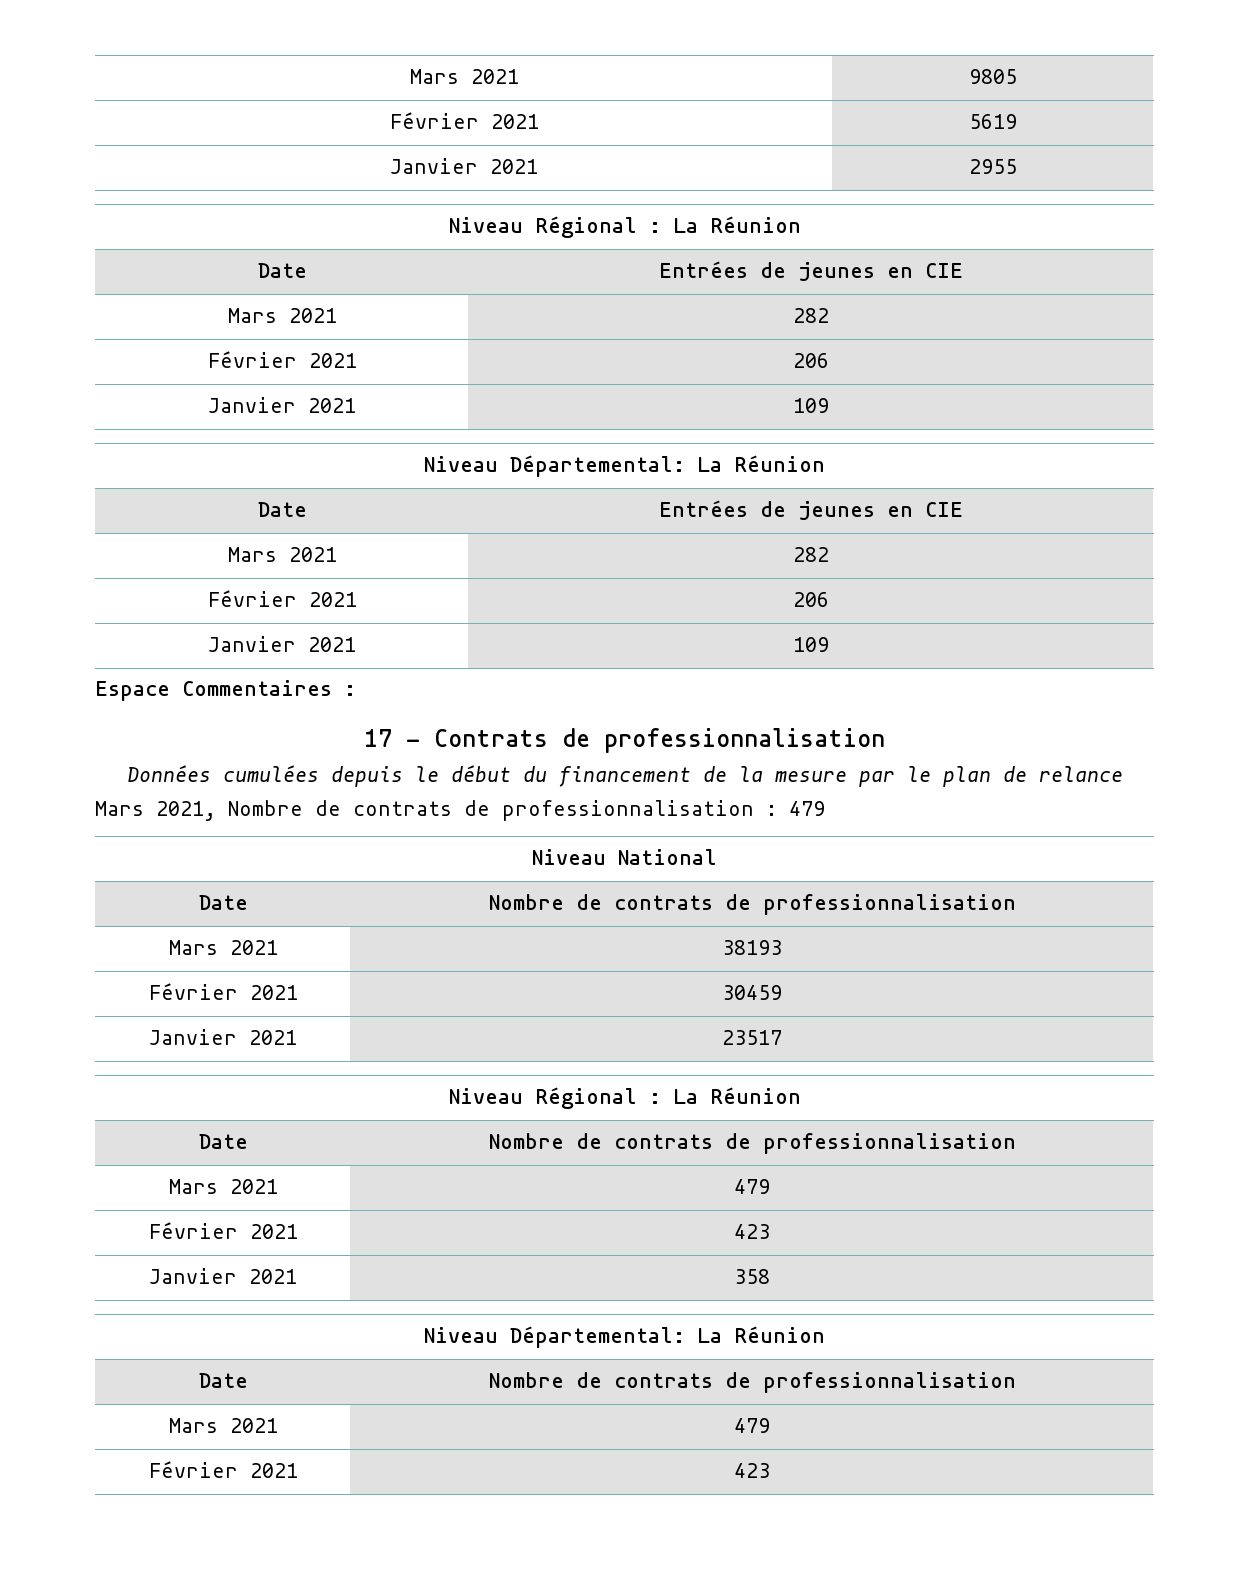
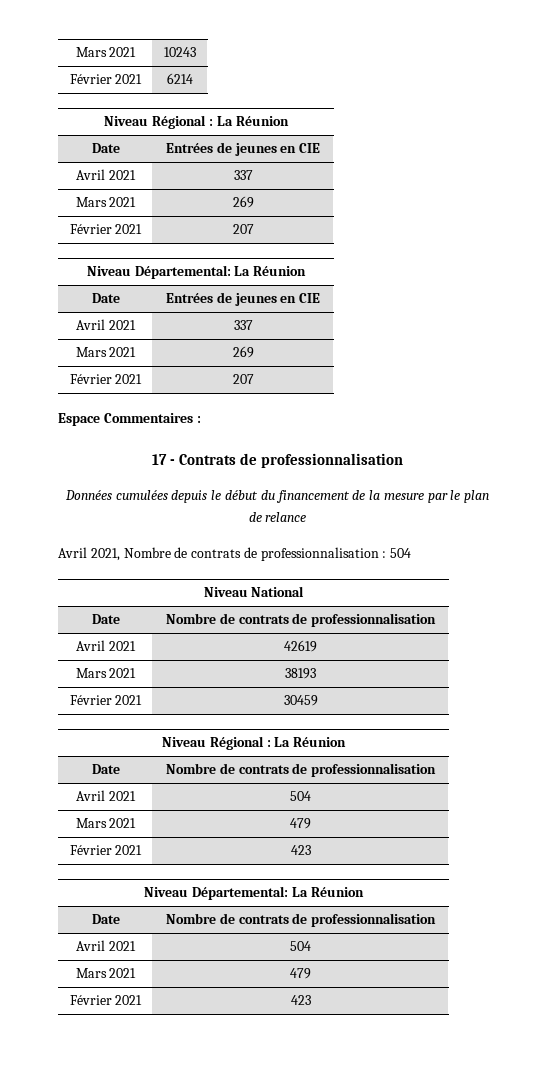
[409,69,519,84] [969,69,1017,84] [389,112,539,129] [969,114,1017,129] [390,158,538,174] [969,159,1017,174] Mars 2021 | 9805 // Février 2021 | 5619 // Janvier 2021 | 2955 -> [75,47,137,57] [164,47,196,57] [69,74,143,84] [167,73,193,84] Mars 2021 | 10243 // Février 2021 | 6214
[227,308,337,323] [793,308,829,323] [207,351,357,368] [793,353,829,368] [208,397,356,413] [793,398,829,413] // Mars 2021 | 282 // Février 2021 | 206 // Janvier 2021 | 109 -> [76,169,136,180] [233,170,253,180] [75,197,137,207] [232,196,254,208] [69,224,143,234] [232,224,254,234] // Avril 2021 | 337 // Mars 2021 | 269 // Février 2021 | 207
[227,547,337,562] [793,547,829,562] [207,590,357,607] [793,592,829,607] [208,636,356,652] [793,637,829,652] // Mars 2021 | 282 // Février 2021 | 206 // Janvier 2021 | 109 -> [76,319,136,330] [233,320,253,330] [75,347,137,357] [232,346,254,358] [69,374,143,384] [232,374,254,384] // Avril 2021 | 337 // Mars 2021 | 269 // Février 2021 | 207
[95,801,144,816] Mars -> [58,547,87,558] Avril
[789,801,825,816] 479 -> [390,548,412,558] 504
(1016, 904) none -> [76,640,136,651] [284,640,317,652] // Avril 2021 | 42619
[149,1029,297,1045] [722,1030,782,1045] // Janvier 2021 | 23517 -> (318, 700) none
[168,1179,278,1194] [734,1179,770,1194] [148,1222,298,1239] [734,1224,770,1239] [149,1268,297,1284] [734,1269,770,1284] // Mars 2021 | 479 // Février 2021 | 423 // Janvier 2021 | 358 -> [76,790,136,801] [290,791,311,801] [75,818,137,828] [290,818,311,829] [69,845,143,855] [290,845,311,855] // Avril 2021 | 504 // Mars 2021 | 479 // Février 2021 | 423
(1016, 1382) none -> [76,940,136,951] [290,941,311,951] // Avril 2021 | 504

